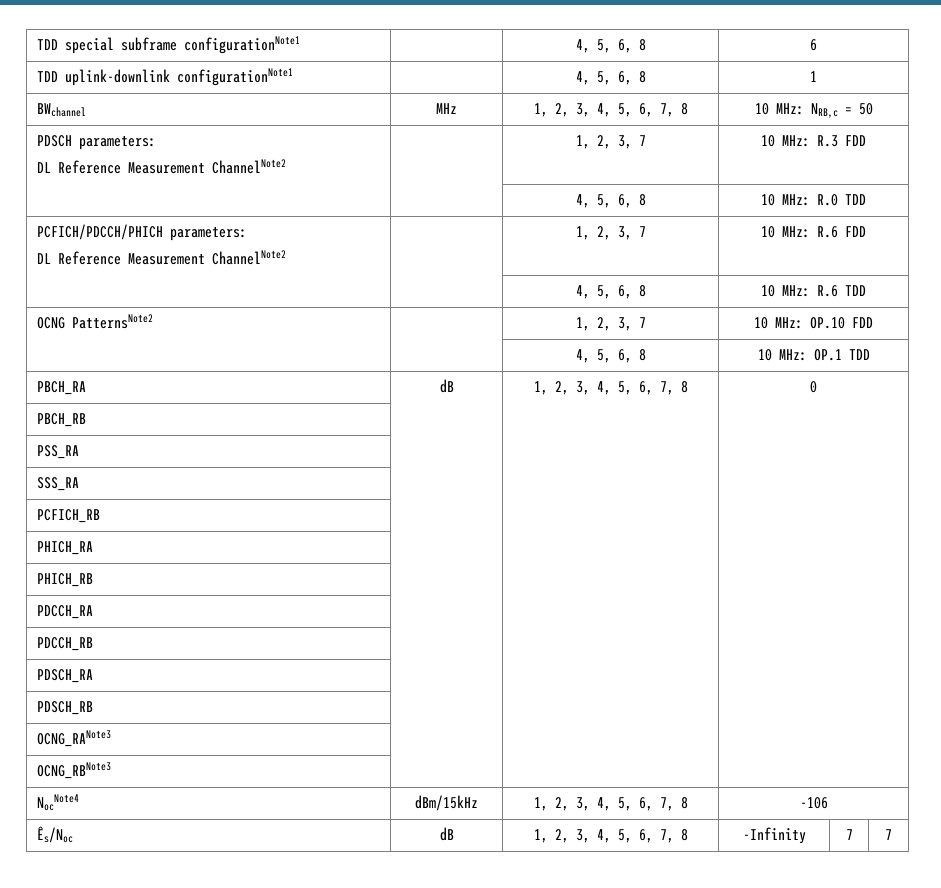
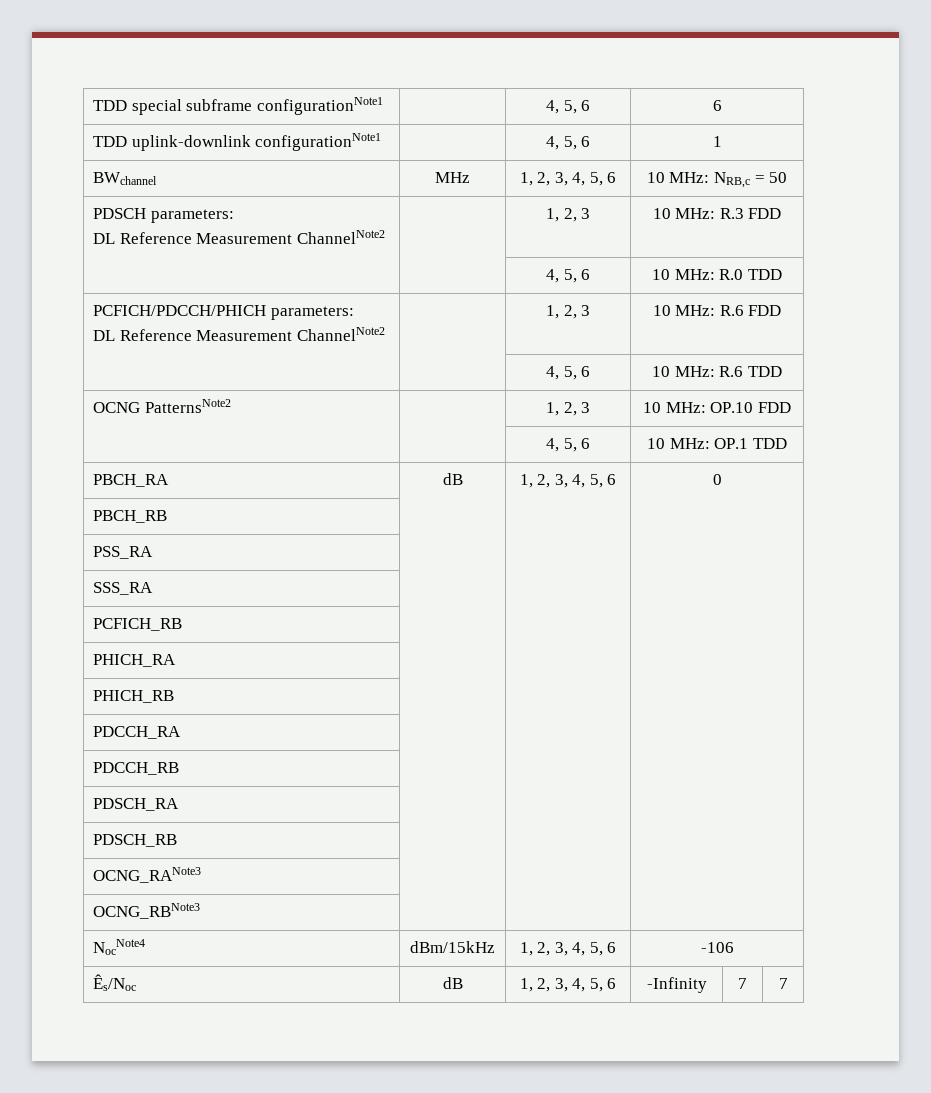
[617,39,646,53] 6, 8 -> [581,100,591,111] 6
[617,71,646,85] 6, 8 -> [581,136,591,147] 6
[638,103,688,117] 6, 7, 8 -> [607,172,617,183] 6
[617,135,646,149] 3, 7 -> [581,208,591,219] 3
[617,194,646,208] 6, 8 -> [581,269,591,280] 6
[617,226,646,240] 3, 7 -> [581,305,591,316] 3
[617,285,646,299] 6, 8 -> [581,366,591,377] 6
[617,317,646,331] 3, 7 -> [581,402,591,413] 3
[617,349,646,363] 6, 8 -> [581,438,591,449] 6
[638,381,688,395] 6, 7, 8 -> [607,474,617,485] 6
[638,797,688,811] 6, 7, 8 -> [607,942,617,953] 6
[638,829,688,843] 6, 7, 8 -> [607,978,617,989] 6

